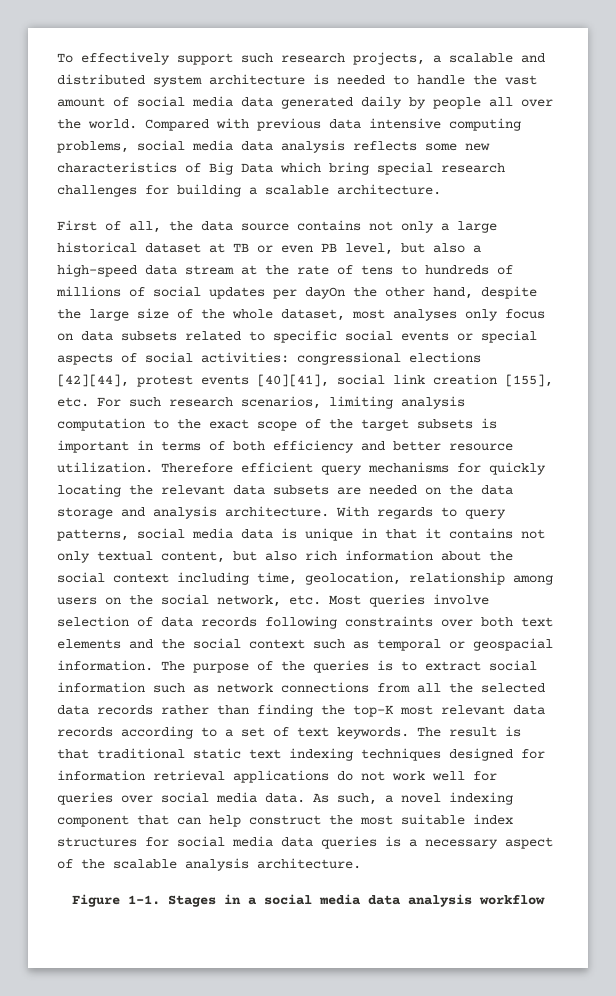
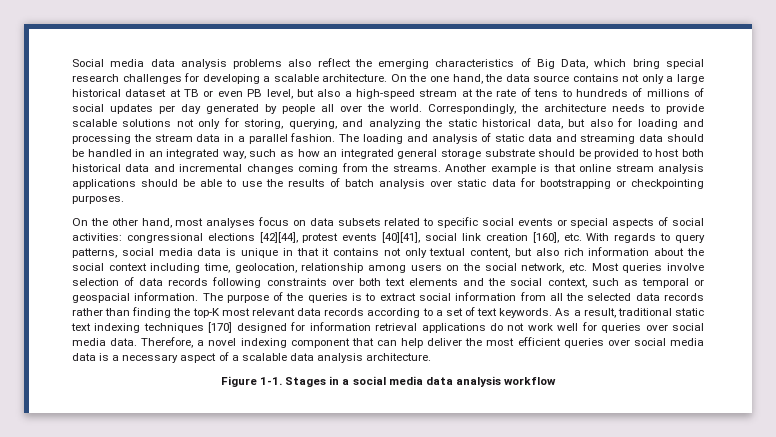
[57,52,545,65] [57,74,537,87] [57,96,553,109] [57,118,521,131] [57,140,490,153] To effectively support such research projects, a scalable and distributed system architecture is needed to handle the vast amount of social media data generated daily by people all over the world. Compared with previous data intensive computing problems, social media data analysis reflects some new -> [72,58,430,69] Social media data analysis problems also reflect the emerging
[241,163,273,173] Data -> [561,59,589,69] Data,
[177,184,241,197] building -> [202,74,260,84] developing
[57,220,161,233] // First of all, -> [390,74,483,84] On the one hand,
[145,265,177,275] data -> (416, 94) none
[305,286,537,299] [57,308,345,321] dayOn the other hand, despite the large size of the whole dataset, -> [181,104,704,114] [72,118,704,129] [72,133,704,144] [72,149,704,159] [72,163,704,174] [72,178,704,189] [72,195,124,204] [72,218,172,228] day generated by people all over the world. Correspondingly, the architecture needs to provide scalable solutions not only for storing, querying, and analyzing the static historical data, but also for loading and processing the stream data in a parallel fashion. The loading and analysis of static data and streaming data should be handled in an integrated way, such as how an integrated general storage substrate should be provided to host both historical data and incremental changes coming from the streams. Another example is that online stream analysis applications should be able to use the results of batch analysis over static data for bootstrapping or checkpointing purposes. // On the other hand,
[465,309,498,321] only -> (256, 223) none
[505,374,553,387] [57,396,465,409] [57,418,497,431] [57,440,513,453] [57,462,546,475] [57,484,513,497] [57,506,329,519] [155], etc. For such research scenarios, limiting analysis computation to the exact scope of the target subsets is important in terms of both efficiency and better resource utilization. Therefore efficient query mechanisms for quickly locating the relevant data subsets are needed on the data storage and analysis architecture. -> [532,232,582,243] [160], etc.
[249,639,305,649] context -> [547,278,587,288] context,
[153,682,369,693] such as network connections -> (517, 296) none
[417,726,521,737] [57,749,89,759] The result is that -> [555,308,616,318] As a result,
(441, 754) none -> [208,322,233,333] [170]
[313,793,377,805] As such, -> [141,337,194,348] Therefore,
[249,815,321,825] construct -> [427,338,463,346] deliver
[401,814,513,825] [57,836,377,849] suitable index structures for social media data queries -> [517,337,705,348] [72,353,96,361] efficient queries over social media data
[81,859,177,869] the scalable -> [231,353,314,361] a scalable data

